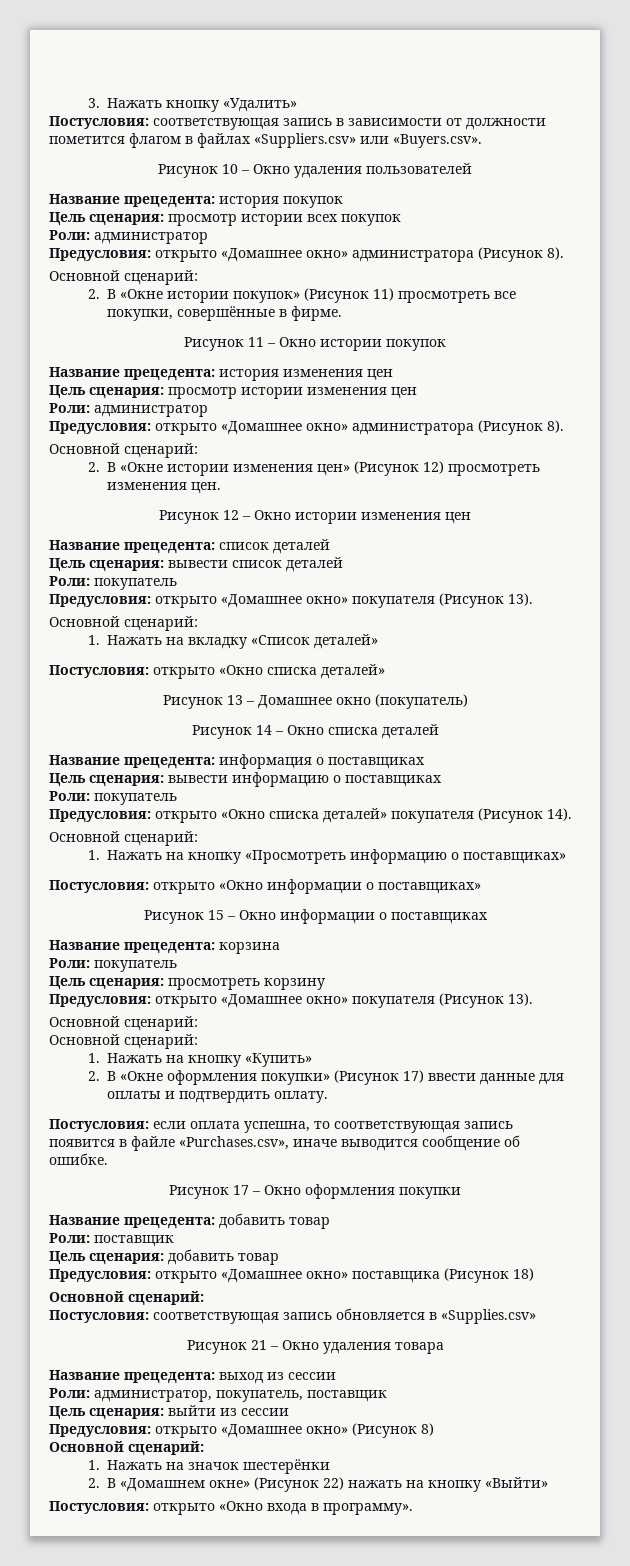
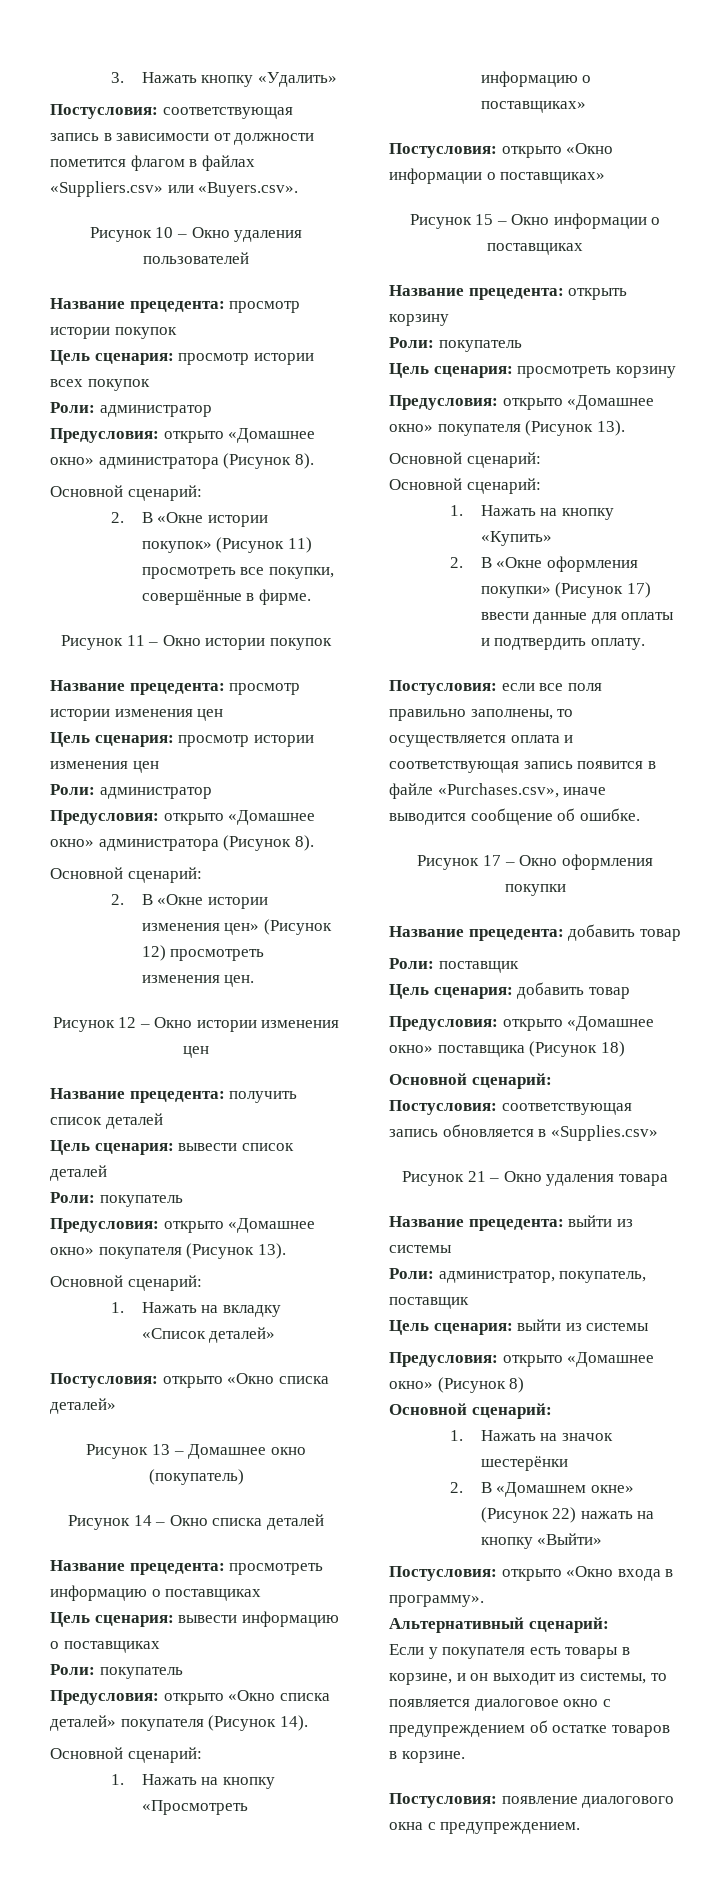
[219,196,279,208] история -> [229,301,301,313] [50,327,110,339] просмотр истории
[219,369,279,381] история -> [229,683,301,695] [50,709,110,721] просмотр истории
(215, 548) none -> [229,1091,298,1103] получить
[219,754,312,769] информация -> [229,1563,324,1575] [50,1585,147,1601] просмотреть информацию
[219,942,280,954] корзина -> [568,288,628,300] [389,314,449,326] открыть корзину
[190,1121,330,1133] оплата успешна, то -> [539,683,602,691] [389,709,574,721] [389,735,574,747] все поля правильно заполнены, то осуществляется оплата и
[219,1372,336,1384] выход из сессии -> [568,1215,633,1227] [389,1245,452,1253] выйти из системы
[241,1408,289,1416] сессии -> [586,1323,650,1331] системы
(413, 1509) none -> [389,1617,609,1633] [389,1644,630,1659] [389,1673,667,1685] [389,1699,611,1711] [389,1720,670,1737] [389,1751,465,1763] [389,1793,675,1808] [389,1822,581,1834] // Альтернативный сценарий: // Если у покупателя есть товары в корзине, и он выходит из системы, то появляется диалоговое окно с предупреждением об остатке товаров в корзине. // Постусловия: появление диалогового окна с предупреждением.

